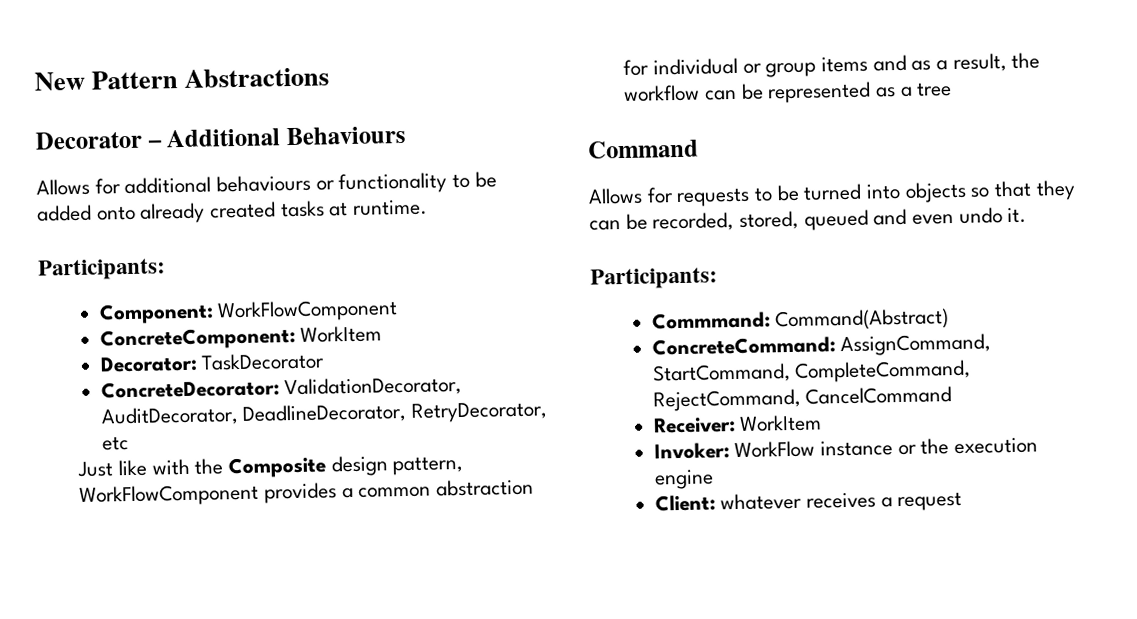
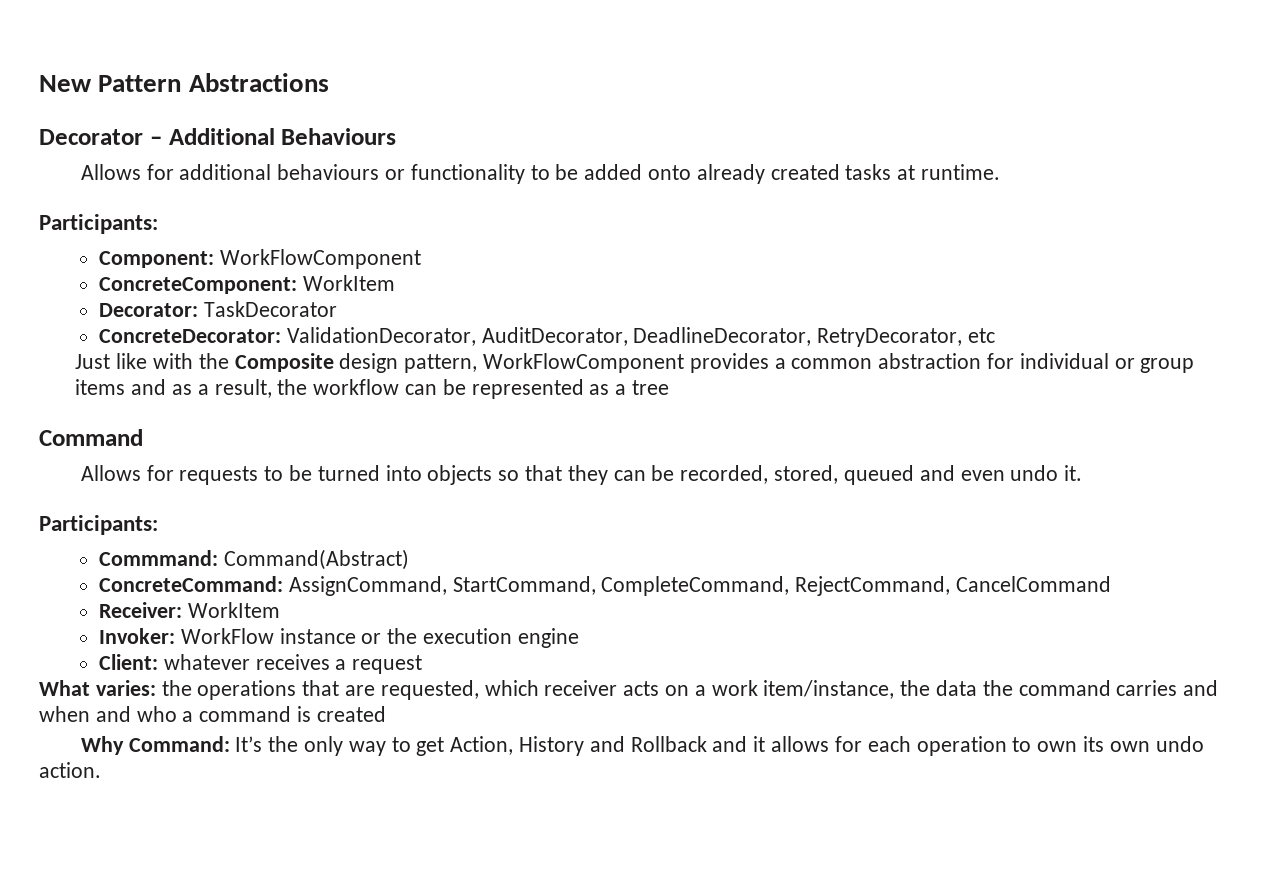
(963, 501) none -> [39,680,1219,700] [39,706,386,722] [80,736,1204,756] [39,762,101,778] // What varies: the operations that are requested, which receiver acts on a work item/instance, the data the command carries and when and who a command is created // Why Command: It’s the only way to get Action, History and Rollback and it allows for each operation to own its own undo action.

